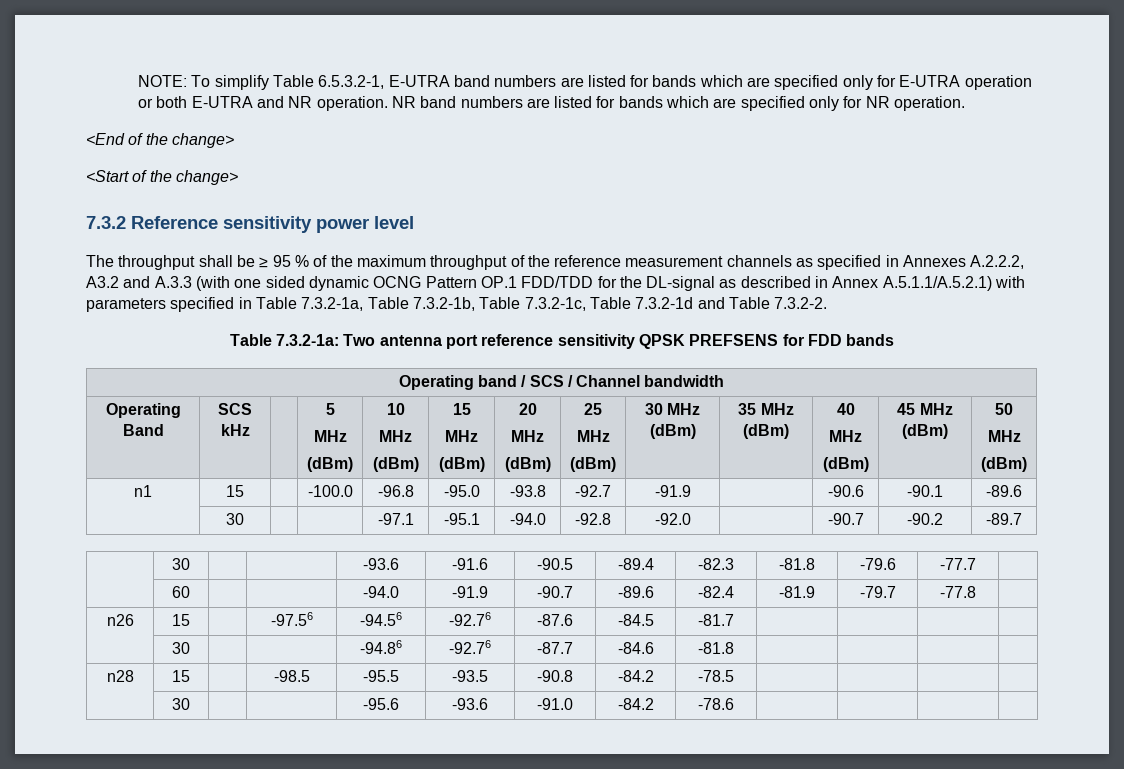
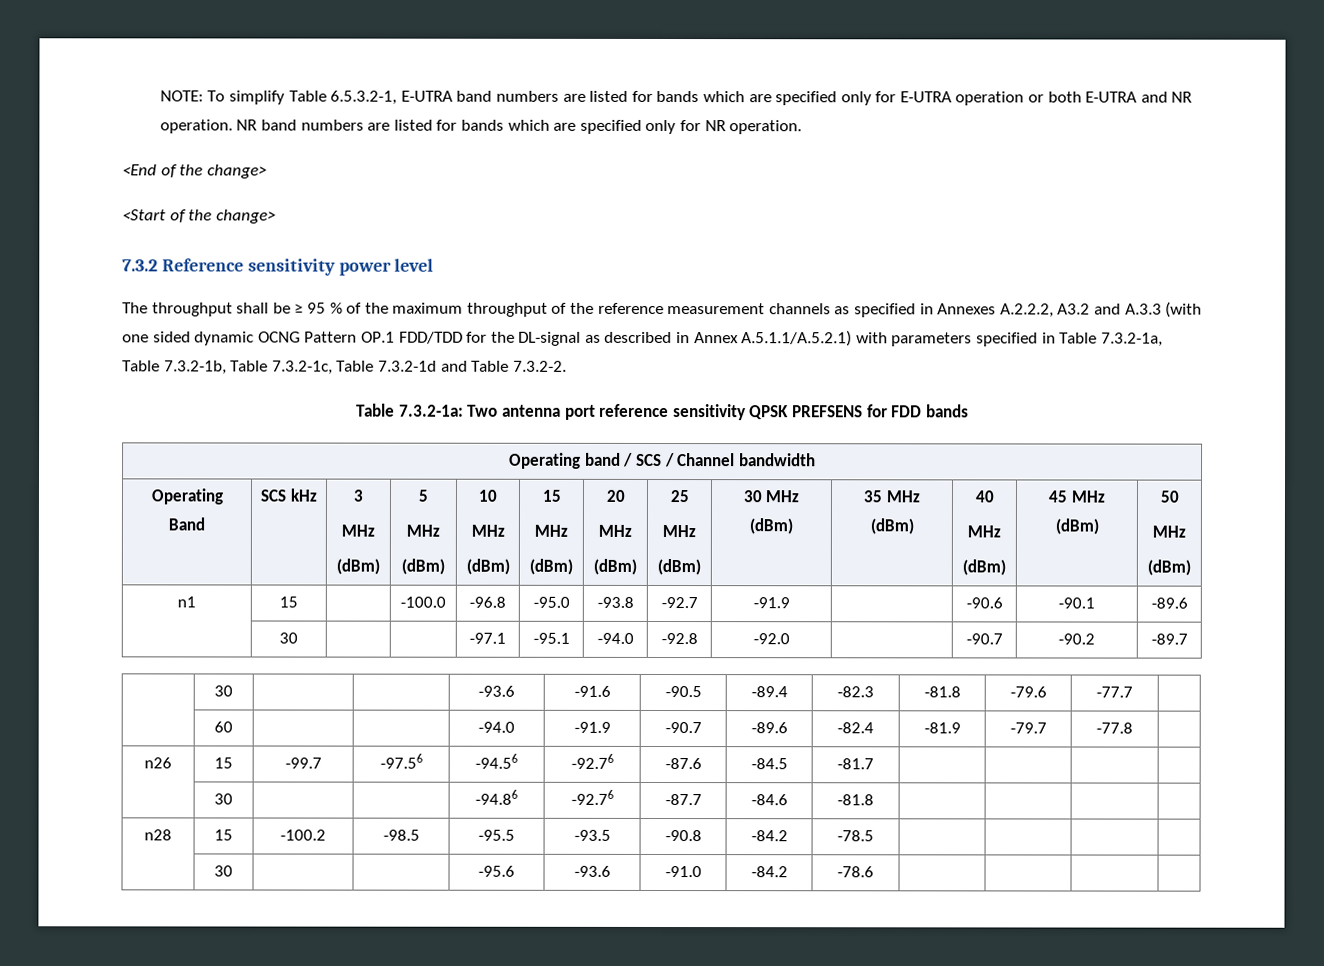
(250, 430) none -> [353,489,363,502] [341,524,375,537] [336,558,380,575] 3 // MHz // (dBm)
(190, 620) none -> [284,757,322,769] -99.7
(190, 676) none -> [280,829,326,841] -100.2

